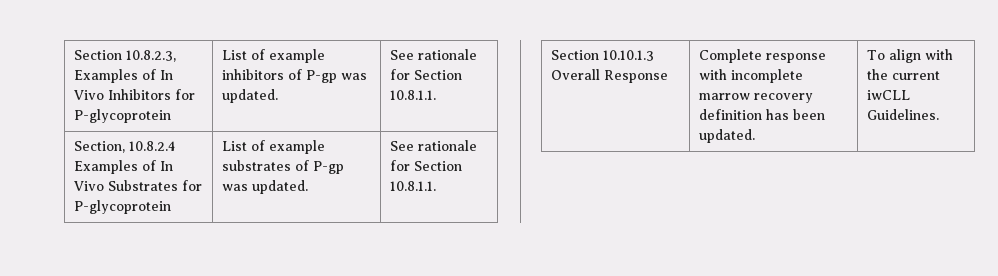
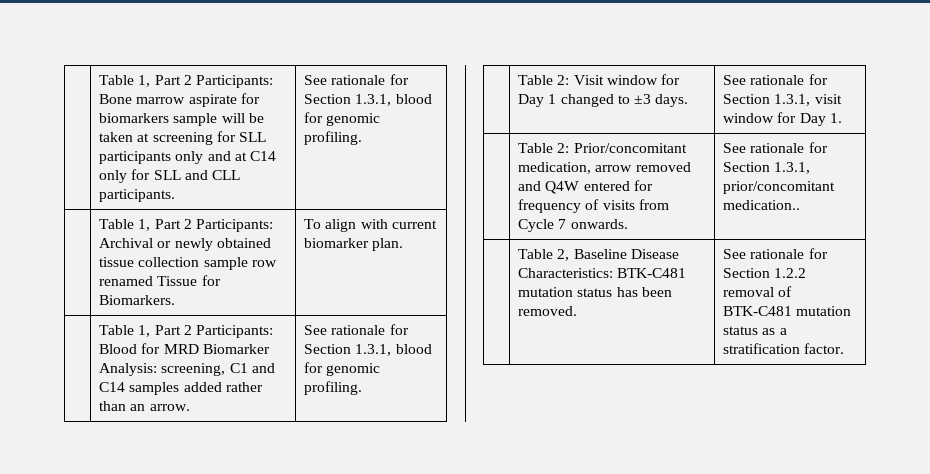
[73,50,176,62] [73,69,173,83] [73,89,195,100] [73,109,171,123] [221,49,325,63] [221,69,367,83] [221,89,278,103] [389,49,477,60] [389,69,462,80] [389,90,436,100] [73,141,175,153] [73,160,173,174] [73,180,202,191] [73,200,171,214] [221,140,325,154] [221,160,344,174] [221,180,308,194] [389,140,477,151] [389,160,462,171] [389,181,436,191] [550,50,654,61] [550,69,668,83] [698,49,826,63] [698,69,803,83] [698,93,813,103] [698,109,825,120] [698,129,755,143] [866,49,953,63] [866,69,940,80] [866,90,910,100] [866,109,939,120] Section 10.8.2.3, Examples of In Vivo Inhibitors for P-glycoprotein | List of example inhibitors of P-gp was updated. | See rationale for Section 10.8.1.1. // Section, 10.8.2.4 Examples of In Vivo Substrates for P-glycoprotein | List of example substrates of P-gp was updated. | See rationale for Section 10.8.1.1. // Section 10.10.1.3 Overall Response | Complete response with incomplete marrow recovery definition has been updated. | To align with the current iwCLL Guidelines. -> [99,75,273,88] [99,93,260,107] [99,113,264,126] [99,131,266,145] [99,151,276,164] [99,169,240,183] [99,189,176,202] [304,74,409,85] [304,94,432,106] [304,112,381,126] [304,131,363,145] [99,219,273,232] [99,238,271,251] [99,257,277,270] [99,275,221,286] [99,295,176,305] [304,219,437,232] [304,238,404,251] [99,325,273,338] [99,343,270,354] [99,363,275,376] [99,382,263,395] [99,401,190,411] [304,324,409,335] [304,344,432,356] [304,362,381,376] [304,381,363,395] [518,74,680,85] [518,94,689,107] [723,74,828,85] [723,94,842,106] [723,112,842,126] [518,143,687,153] [518,162,691,174] [518,180,653,194] [518,199,669,213] [518,219,628,232] [723,142,828,153] [723,162,811,174] [723,181,836,194] [723,200,801,210] [518,249,679,261] [518,268,687,278] [518,287,672,297] [518,306,578,316] [723,248,828,259] [723,268,807,278] [723,286,793,297] [723,306,852,316] [723,326,787,335] [723,343,845,354] | Table 1, Part 2 Participants: Bone marrow aspirate for biomarkers sample will be taken at screening for SLL participants only and at C14 only for SLL and CLL participants. | See rationale for Section 1.3.1, blood for genomic profiling. // | Table 1, Part 2 Participants: Archival or newly obtained tissue collection sample row renamed Tissue for Biomarkers. | To align with current biomarker plan. // | Table 1, Part 2 Participants: Blood for MRD Biomarker Analysis: screening, C1 and C14 samples added rather than an arrow. | See rationale for Section 1.3.1, blood for genomic profiling. // | Table 2: Visit window for Day 1 changed to ±3 days. | See rationale for Section 1.3.1, visit window for Day 1. // | Table 2: Prior/concomitant medication, arrow removed and Q4W entered for frequency of visits from Cycle 7 onwards. | See rationale for Section 1.3.1, prior/concomitant medication.. // | Table 2, Baseline Disease Characteristics: BTK-C481 mutation status has been removed. | See rationale for Section 1.2.2 removal of BTK-C481 mutation status as a stratification factor.

